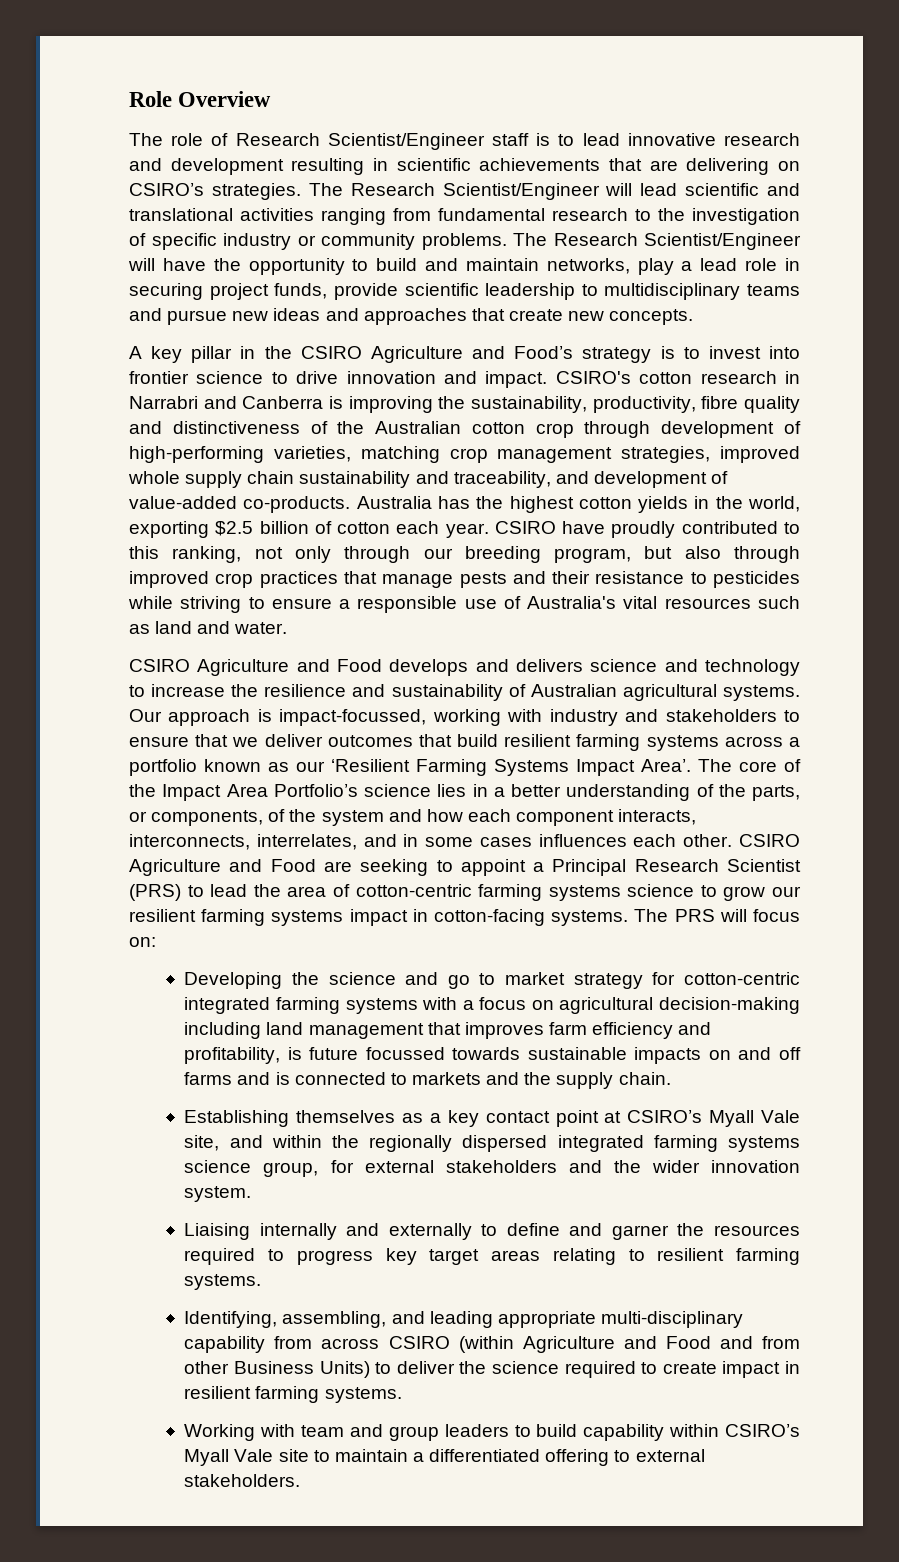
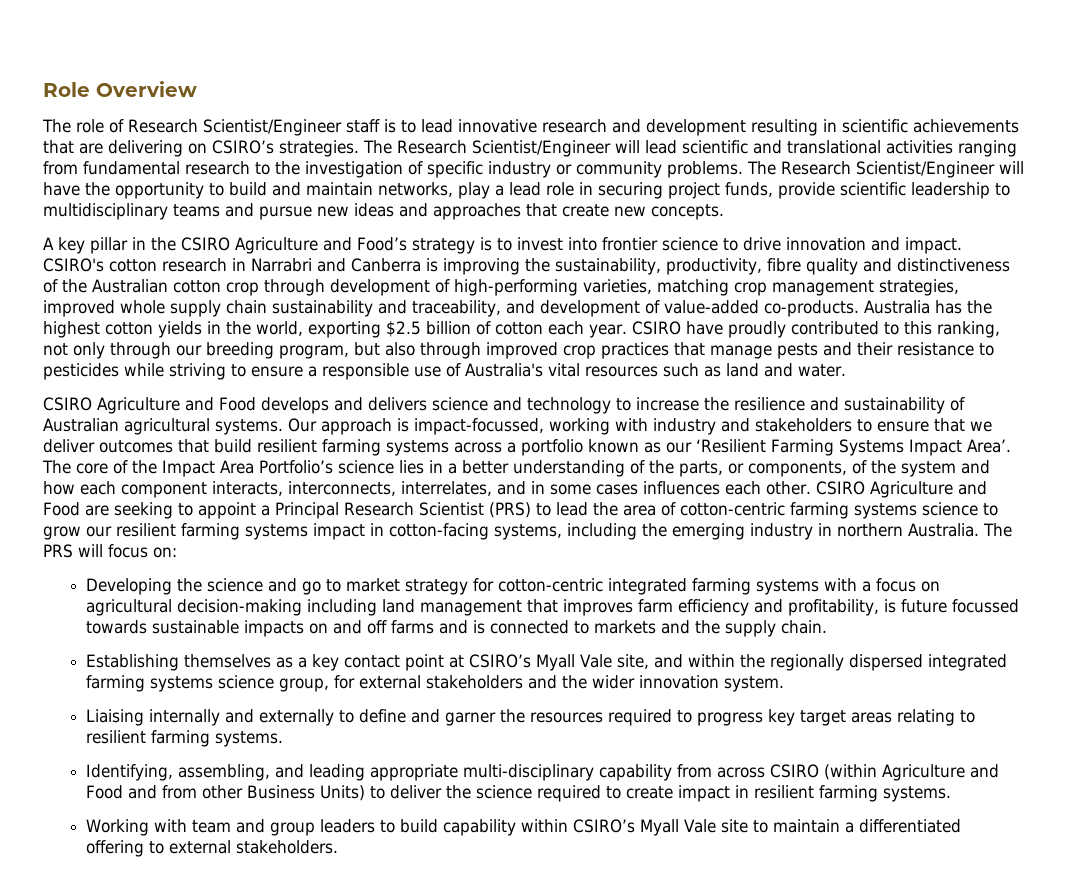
[551,910,629,926] systems. -> [494,523,979,540] systems, including the emerging industry in northern Australia.

